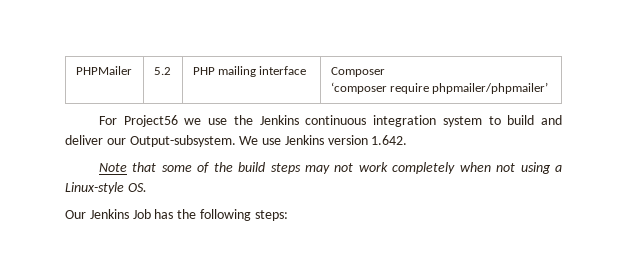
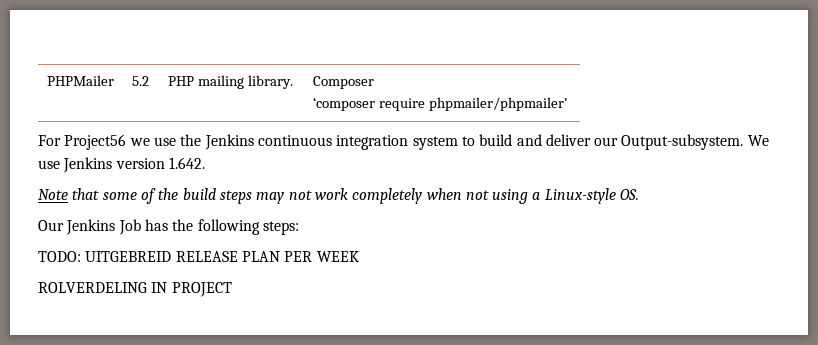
[259,66,307,75] interface -> [247,75,293,89] library.
(288, 215) none -> [38,251,359,262] [38,282,232,297] // TODO: UITGEBREID RELEASE PLAN PER WEEK // ROLVERDELING IN PROJECT

